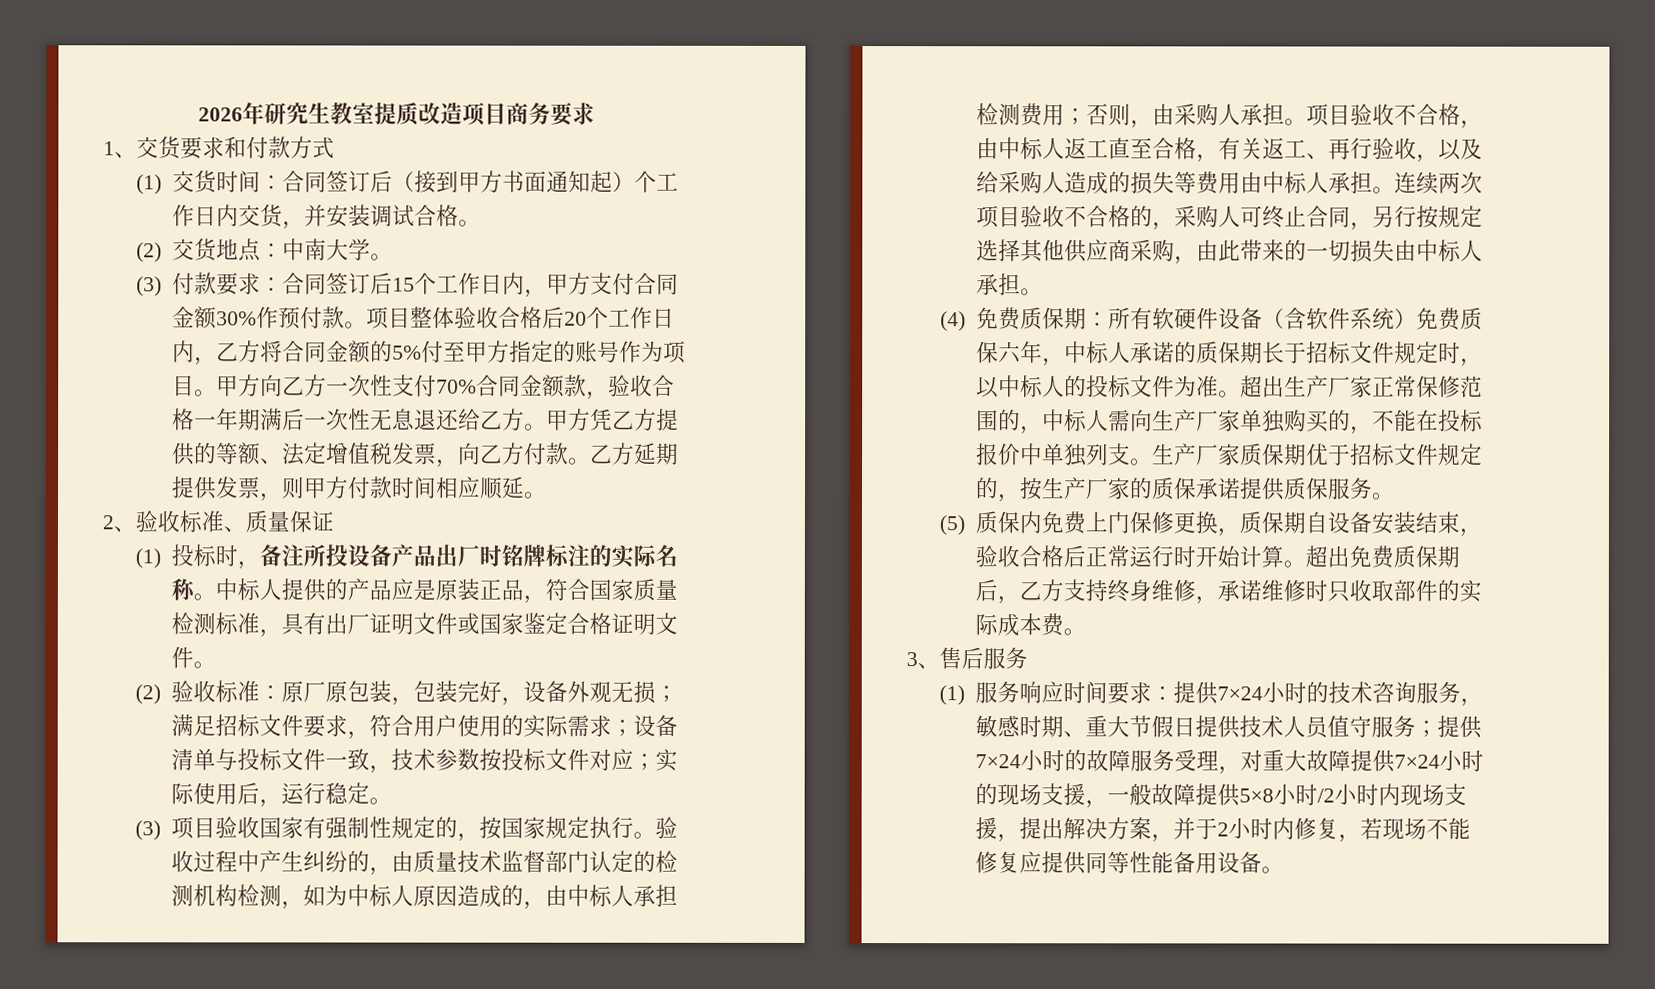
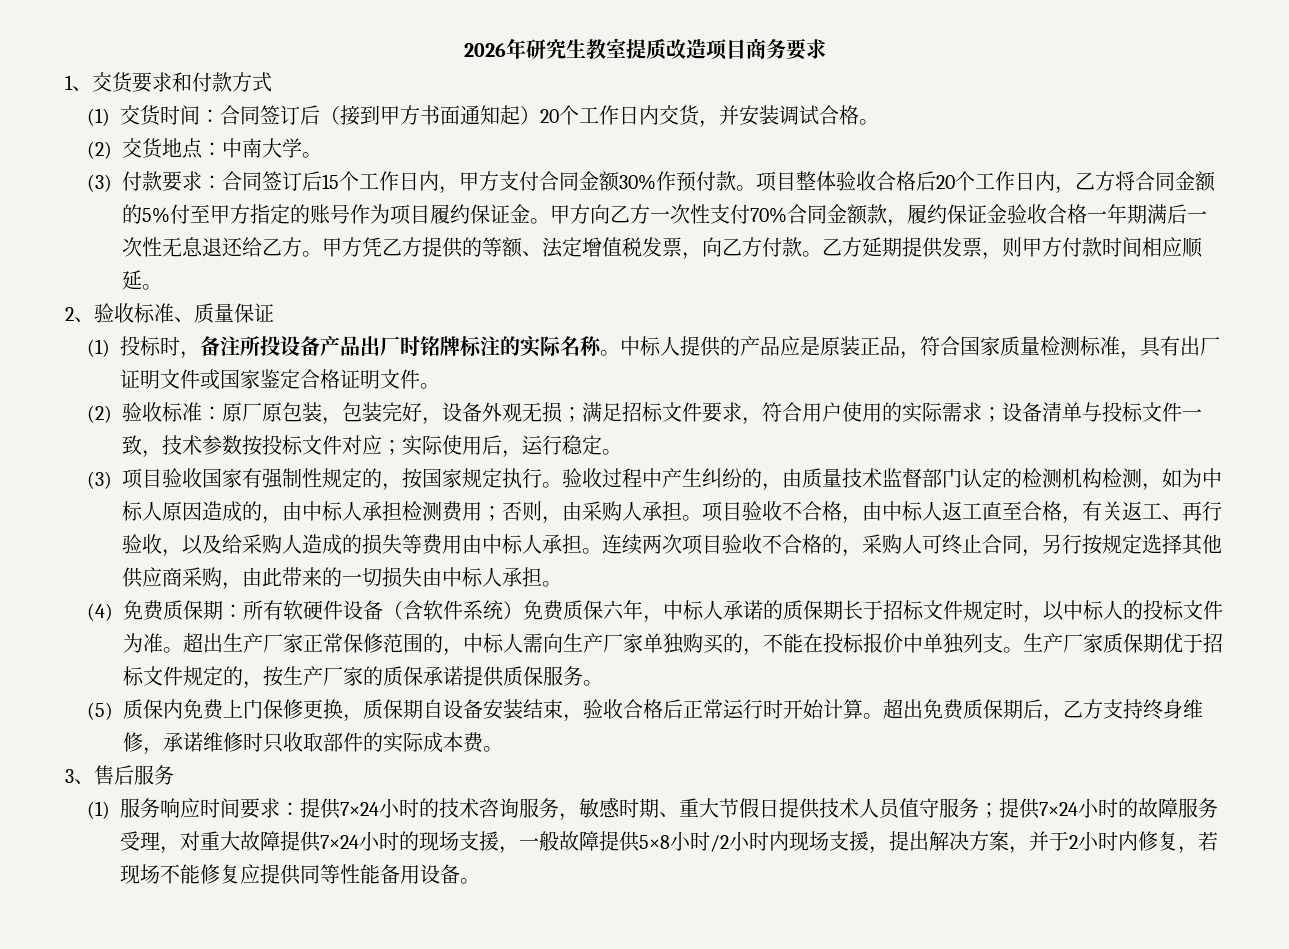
(635, 182) none -> [540,109,560,123] 20
(195, 386) none -> [430,204,531,224] 履约保证金
(609, 395) none -> [907,204,1008,224] 履约保证金

